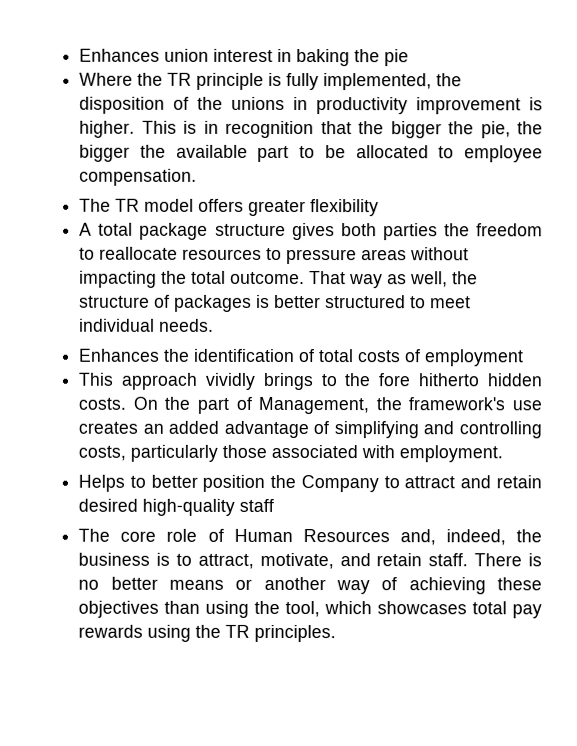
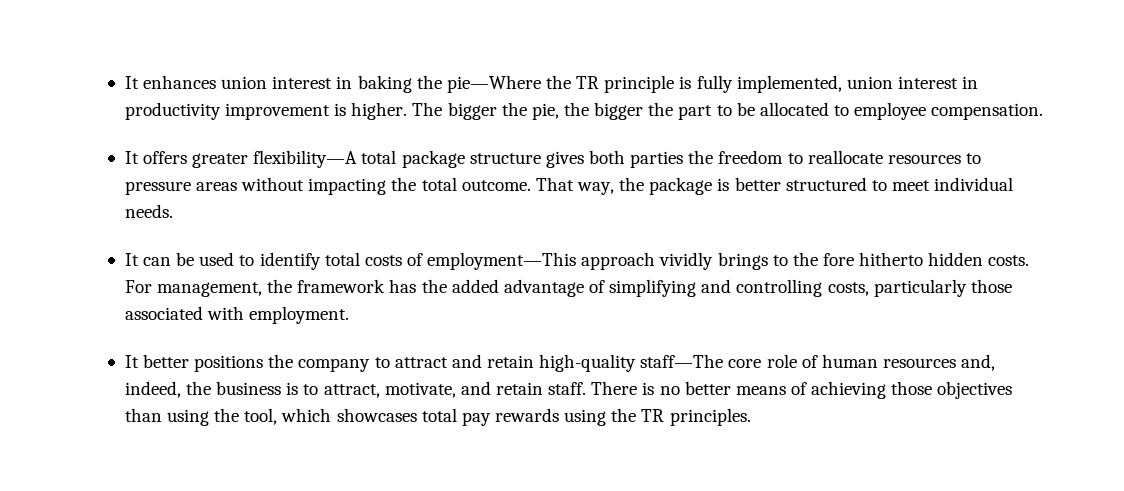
[79,48,161,62] Enhances -> [124,75,217,89] It enhances
[384,49,410,67] [79,72,134,86] pie // Where -> [446,75,541,93] pie—Where
[436,73,463,87] [79,96,286,114] the disposition of the unions -> [846,76,958,89] union interest
[141,120,385,139] This is in recognition that the -> [412,102,443,116] The
[175,144,248,158] available -> (674, 109) none
[79,198,380,217] [79,222,93,236] The TR model offers greater flexibility // A -> [124,150,358,168] It offers greater flexibility—A
[349,271,479,289] [79,294,253,312] way as well, the structure of packages -> [576,177,713,195] way, the package
[79,348,316,363] Enhances the identification of -> [124,252,321,270] It can be used to identify
[425,349,525,367] [78,372,115,386] employment // This -> [427,252,577,270] employment—This
[132,396,542,415] [78,421,164,434] On the part of Management, the framework's use creates an -> [124,279,447,297] For management, the framework has the
[78,474,543,493] [78,498,275,516] [78,528,111,542] Helps to better position the Company to attract and retain desired high-quality staff // The -> [124,354,724,372] It better positions the company to attract and retain high-quality staff—The
[233,528,390,543] Human Resources -> [821,354,956,368] human resources
[235,576,370,595] or another way -> (786, 390) none
[496,577,542,591] these -> [891,381,933,395] those

